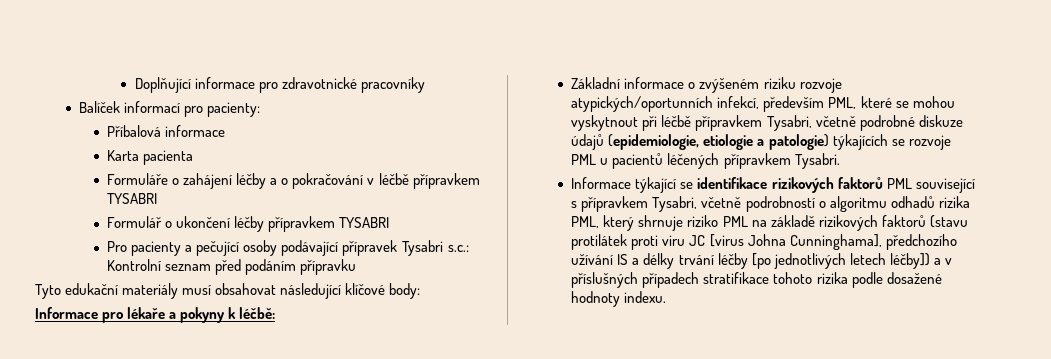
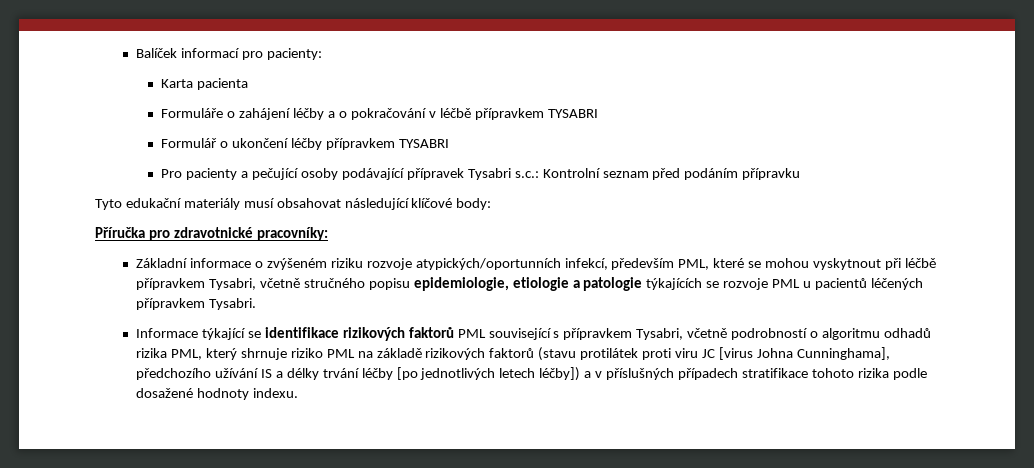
[134,77,426,93] Doplňující informace pro zdravotnické pracovníky // -> (136, 53) none
[107,125,226,137] // Příbalová informace -> (322, 54) none
[35,307,276,323] Informace pro lékaře a pokyny k léčbě: -> [95,227,328,241] Příručka pro zdravotnické pracovníky:
[859,115,963,131] [571,134,700,150] podrobné diskuze údajů (epidemiologie, -> [303,277,509,291] stručného popisu epidemiologie,
[768,134,829,150] patologie) -> [583,277,643,291] patologie

